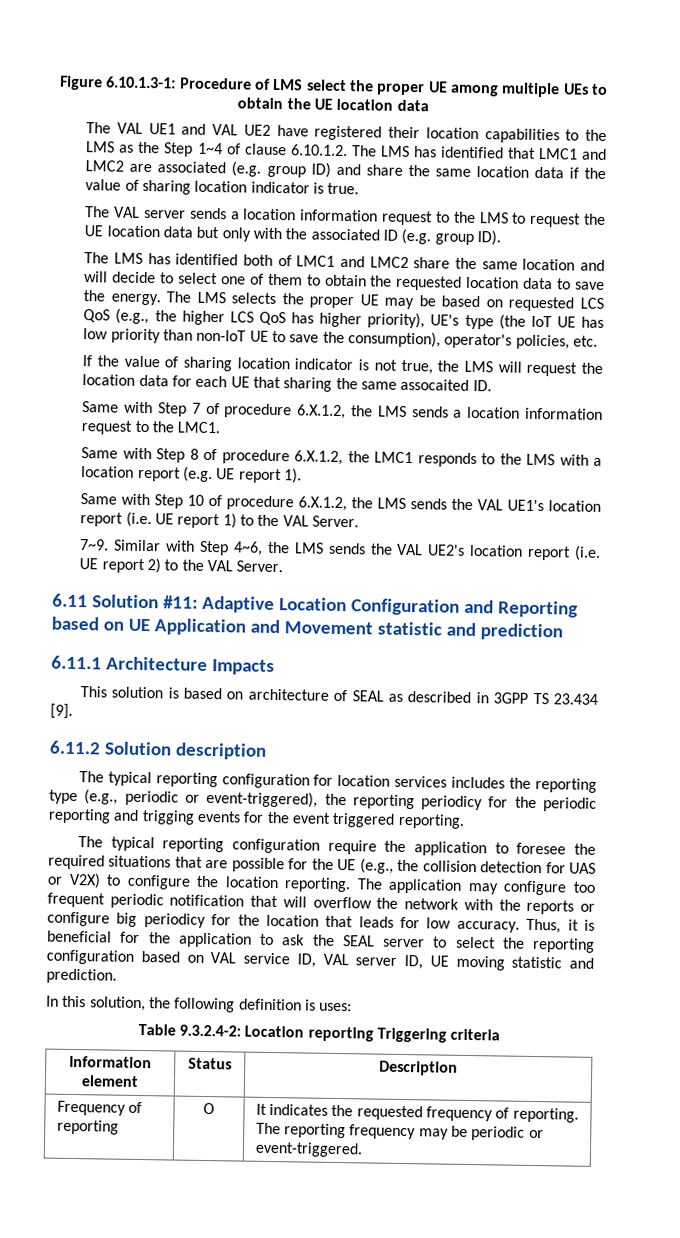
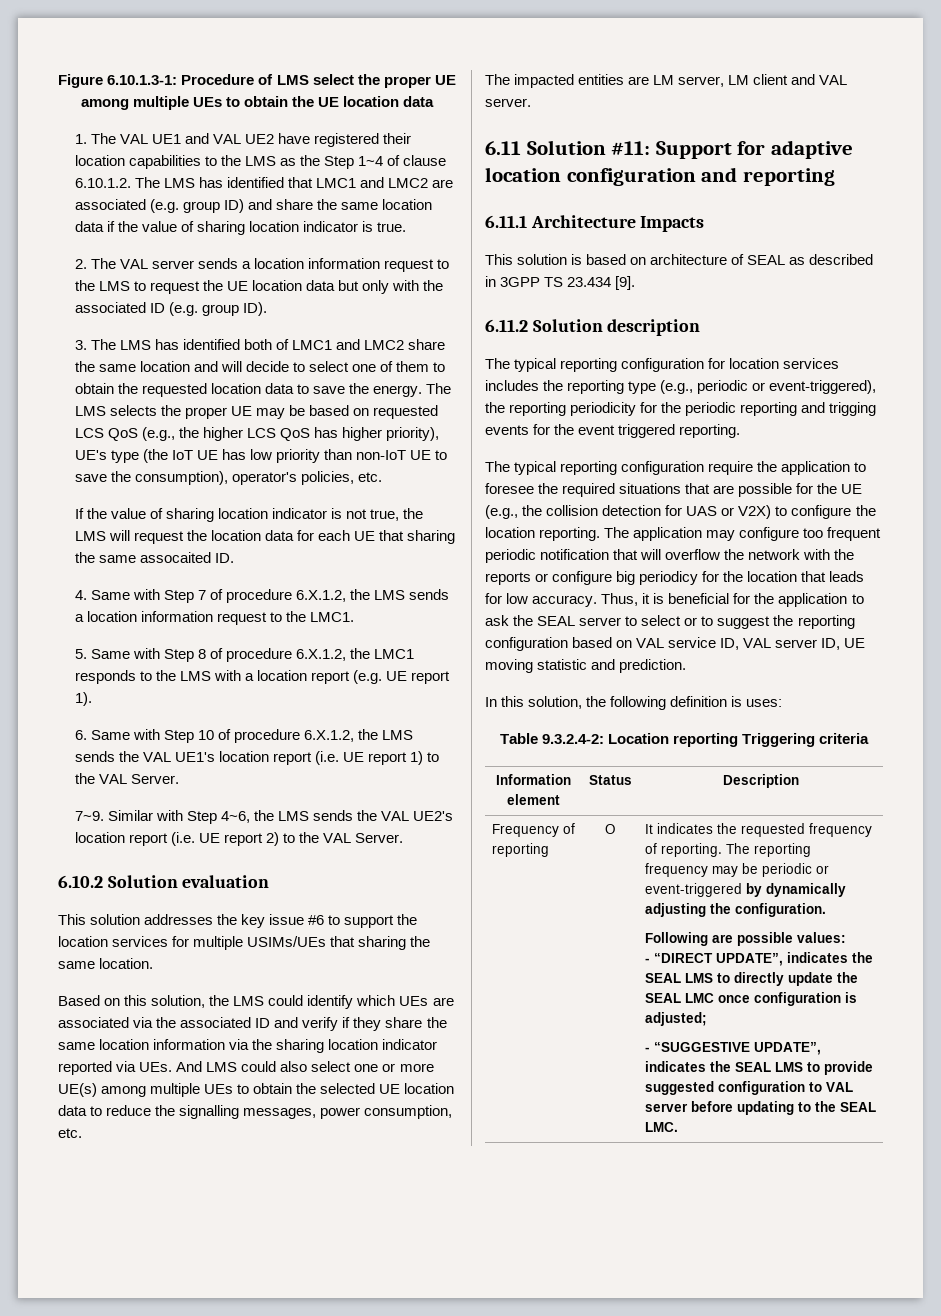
(429, 105) none -> [74,134,87,144] 1.
(360, 188) none -> [74,259,87,269] 2.
(501, 238) none -> [74,340,87,350] 3.
(492, 385) none -> [74,590,87,600] 4.
(221, 427) none -> [74,649,87,659] 5.
(302, 476) none -> [74,730,87,740] 6.
[52,593,578,618] [51,616,563,641] 6.11 Solution #11: Adaptive Location Configuration and Reporting based on UE Application and Movement statistic and prediction -> [58,875,270,888] [58,914,418,928] [58,936,431,950] [58,958,154,969] [58,995,454,1009] [58,1017,447,1031] [58,1039,438,1053] [58,1061,434,1075] [58,1083,455,1097] [58,1105,453,1119] [58,1128,82,1138] [485,74,848,88] [485,98,531,107] [485,140,853,159] [485,167,835,186] 6.10.2 Solution evaluation // This solution addresses the key issue #6 to support the location services for multiple USIMs/UEs that sharing the same location. // Based on this solution, the LMS could identify which UEs are associated via the associated ID and verify if they share the same location information via the sharing location indicator reported via UEs. And LMS could also select one or more UE(s) among multiple UEs to obtain the selected UE location data to reduce the signalling messages, power consumption, etc. // The impacted entities are LM server, LM client and VAL server. // 6.11 Solution #11: Support for adaptive location configuration and reporting
[421,795,484,811] periodicy -> [570,402,637,416] periodicity
(496, 942) none -> [684,616,771,629] or to suggest
[254,1141,363,1158] event-triggered. -> [644,883,846,897] [644,903,826,917] [644,932,846,946] [644,952,873,966] [644,972,858,986] [644,992,857,1006] [644,1012,707,1026] [644,1042,821,1055] [644,1061,873,1075] [644,1081,853,1095] [644,1101,876,1115] [644,1122,678,1132] event-triggered by dynamically adjusting the configuration. // Following are possible values: // - “DIRECT UPDATE”, indicates the SEAL LMS to directly update the SEAL LMC once configuration is adjusted; // - “SUGGESTIVE UPDATE”, indicates the SEAL LMS to provide suggested configuration to VAL server before updating to the SEAL LMC.

